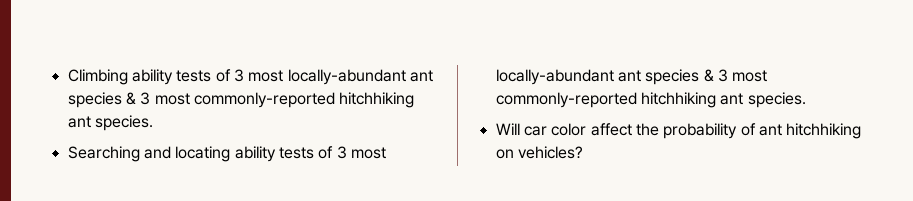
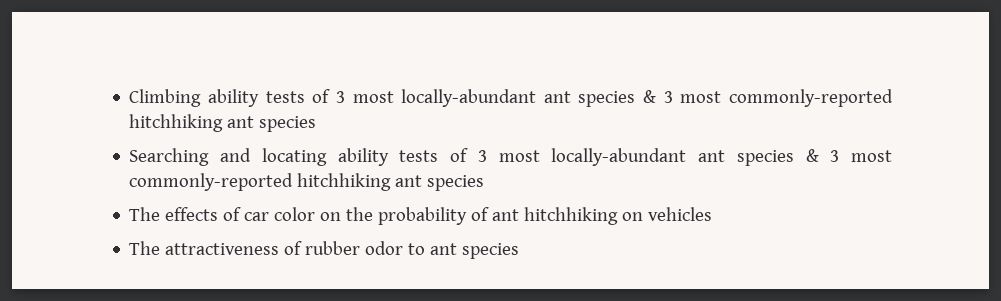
[94,115,153,131] species. -> [259,116,317,132] species
[747,92,806,108] [495,123,520,135] species. // Will -> [427,175,485,191] [129,207,242,221] species // The effects of
[590,123,632,136] affect -> [320,212,342,221] on
[517,146,583,159] vehicles? -> [648,207,713,221] [129,241,520,259] vehicles // The attractiveness of rubber odor to ant species

